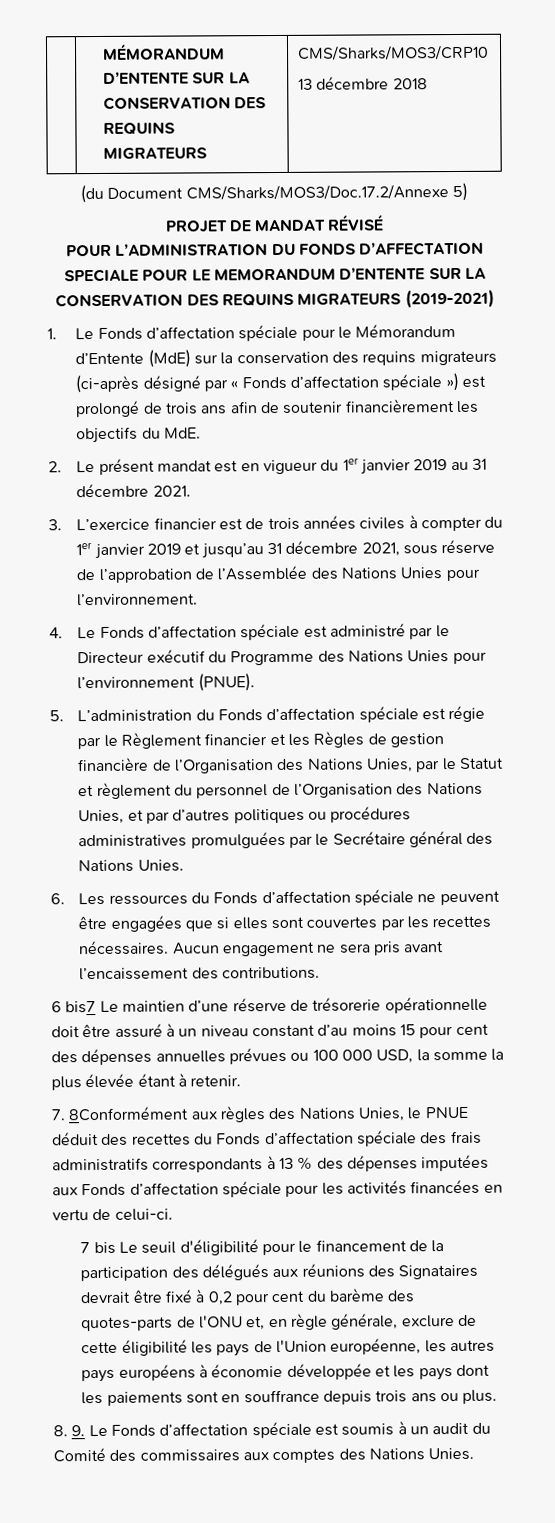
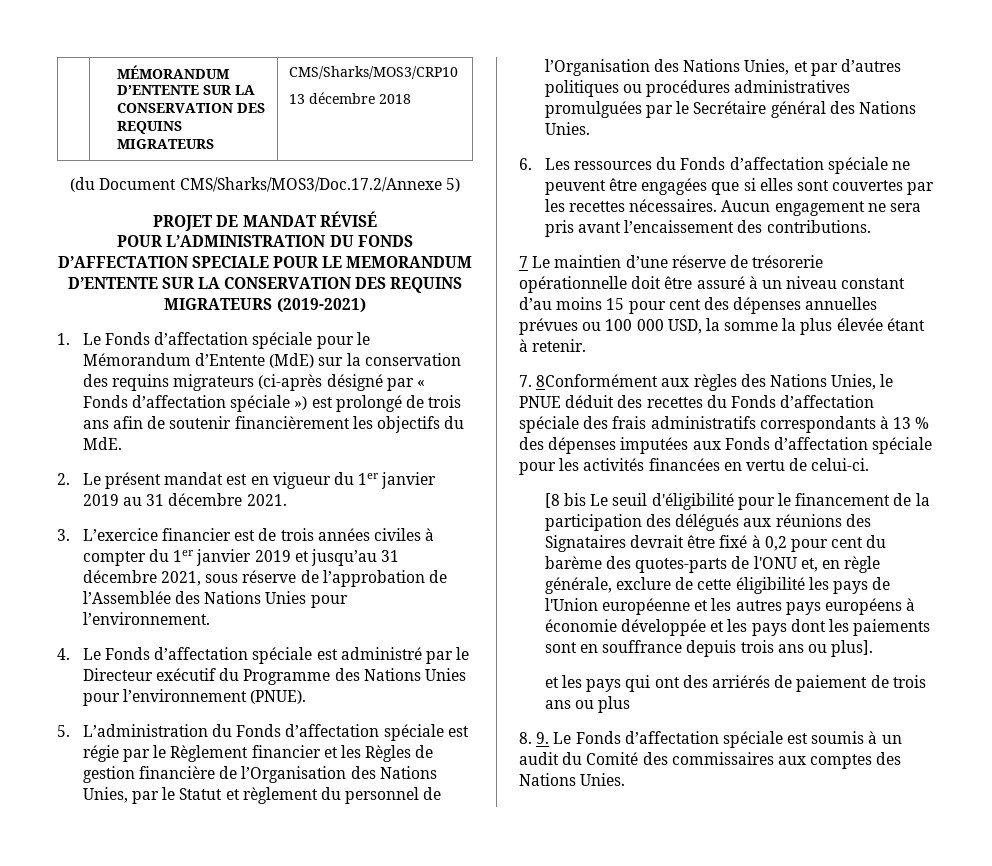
[51,1001,97,1014] 6 bis7 -> [519,256,528,268] 7
[80,1242,91,1254] 7 -> [544,493,560,508] [8
[330,1338,422,1355] européenne, -> [602,598,709,615] européenne et
[462,1389,498,1404] plus. -> [831,640,874,657] [544,675,926,692] [544,696,631,713] plus]. // et les pays qui ont des arriérés de paiement de trois ans ou plus

